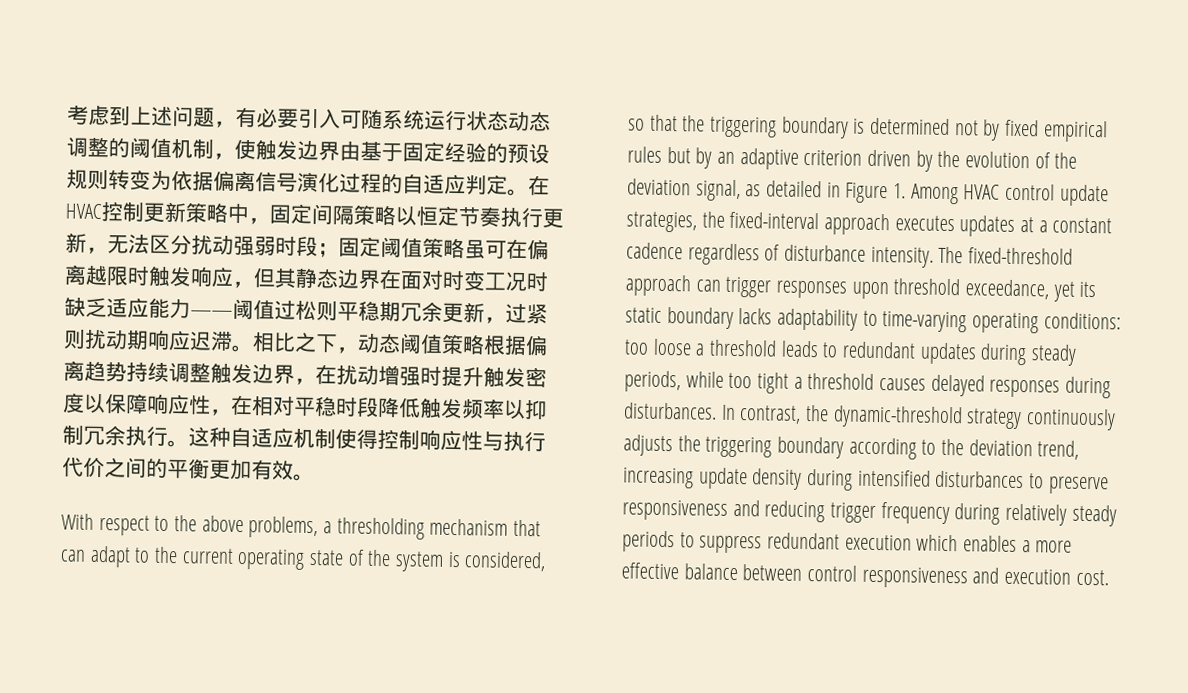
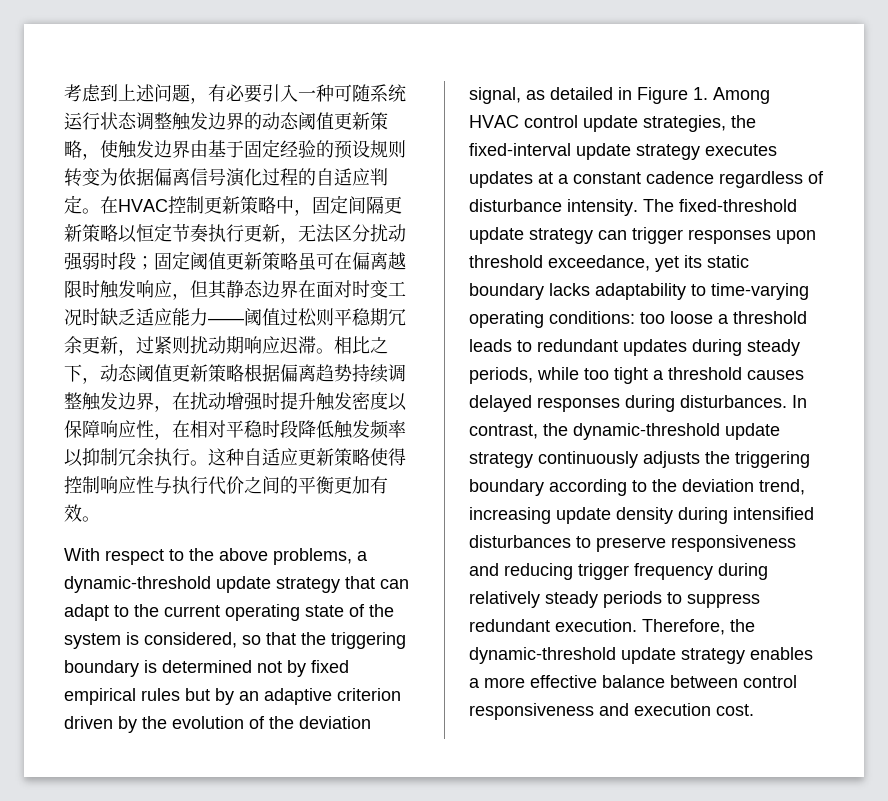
(341, 119) none -> [298,84,334,102] 一种
[508,111,551,132] [66,136,214,159] 动态调整的阈值机制 -> [136,112,388,131] [64,140,82,158] 调整触发边界的动态阈值更新策略
(354, 215) none -> [384,196,402,214] [64,224,82,242] 更新
(423, 248) none -> [226,252,262,270] 更新
(443, 344) none -> [172,364,208,382] 更新
[293,428,336,449] 机制 -> [298,448,370,466] 更新策略
[336,517,509,540] thresholding mechanism -> [64,576,340,593] dynamic-threshold update strategy
[824,213,891,236] approach -> [576,143,700,160] update strategy
[625,274,692,297] approach -> [469,227,593,244] update strategy
(963, 417) none -> [725,423,780,440] update
[844,534,959,552] execution which -> [555,619,755,635] [469,647,745,664] execution. Therefore, the dynamic-threshold update strategy

